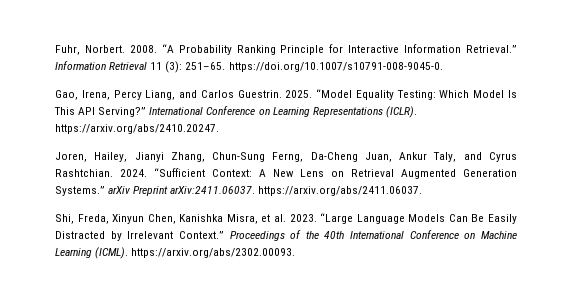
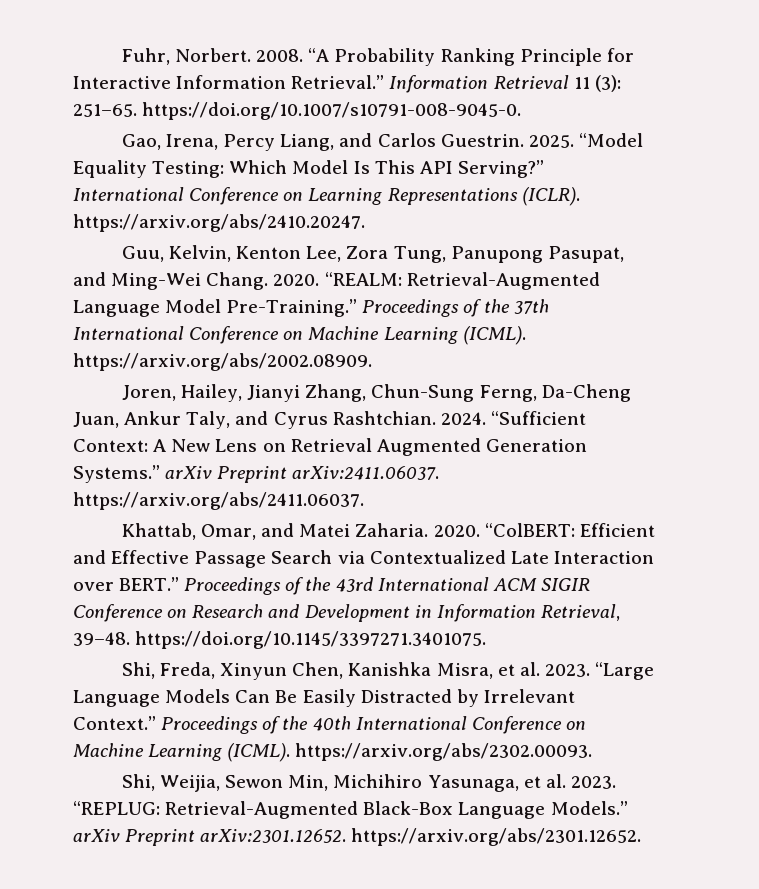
(219, 129) none -> [121,245,624,263] [73,272,600,290] [73,299,549,317] [73,326,526,345] [73,353,372,371] // Guu, Kelvin, Kenton Lee, Zora Tung, Panupong Pasupat, and Ming-Wei Chang. 2020. “REALM: Retrieval-Augmented Language Model Pre-Training.” Proceedings of the 37th International Conference on Machine Learning (ICML). https://arxiv.org/abs/2002.08909.
(423, 191) none -> [121,523,655,540] [73,550,654,568] [73,577,591,595] [73,604,620,622] [73,631,487,649] // Khattab, Omar, and Matei Zaharia. 2020. “ColBERT: Efficient and Effective Passage Search via Contextualized Late Interaction over BERT.” Proceedings of the 43rd International ACM SIGIR Conference on Research and Development in Information Retrieval, 39–48. https://doi.org/10.1145/3397271.3401075.
(296, 253) none -> [121,774,616,792] [73,801,628,819] [73,828,642,846] // Shi, Weijia, Sewon Min, Michihiro Yasunaga, et al. 2023. “REPLUG: Retrieval-Augmented Black-Box Language Models.” arXiv Preprint arXiv:2301.12652. https://arxiv.org/abs/2301.12652.

